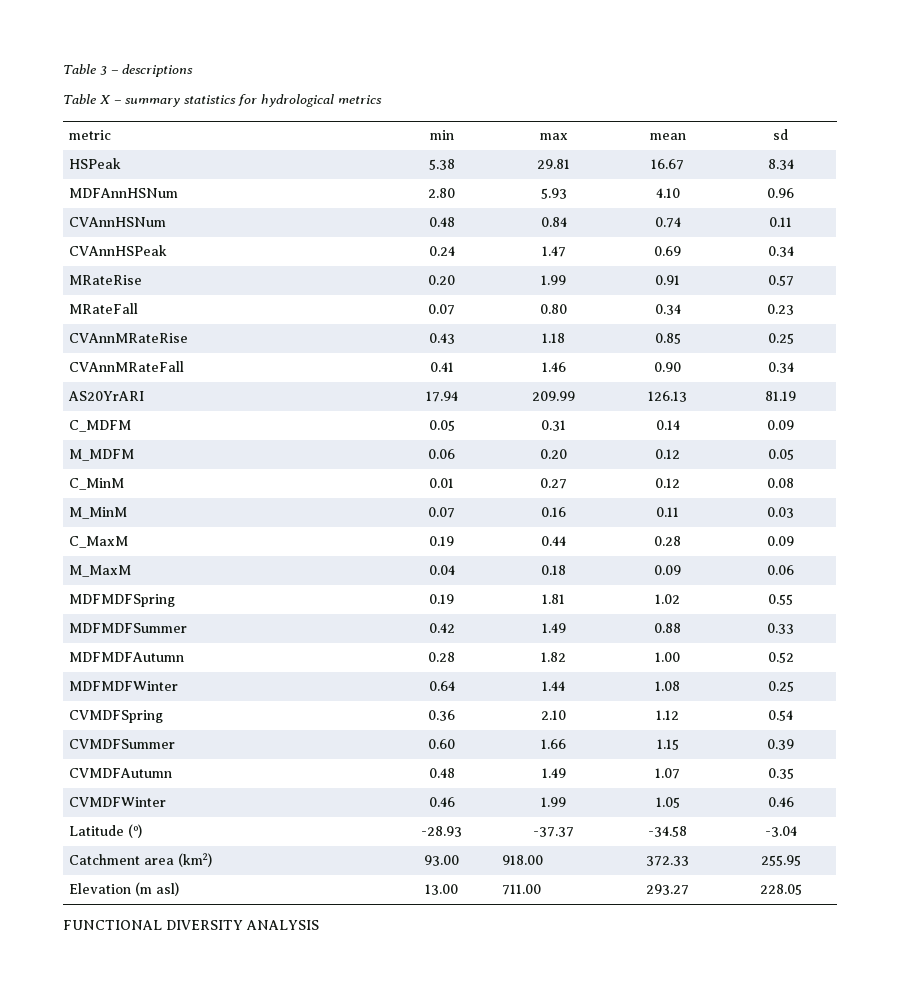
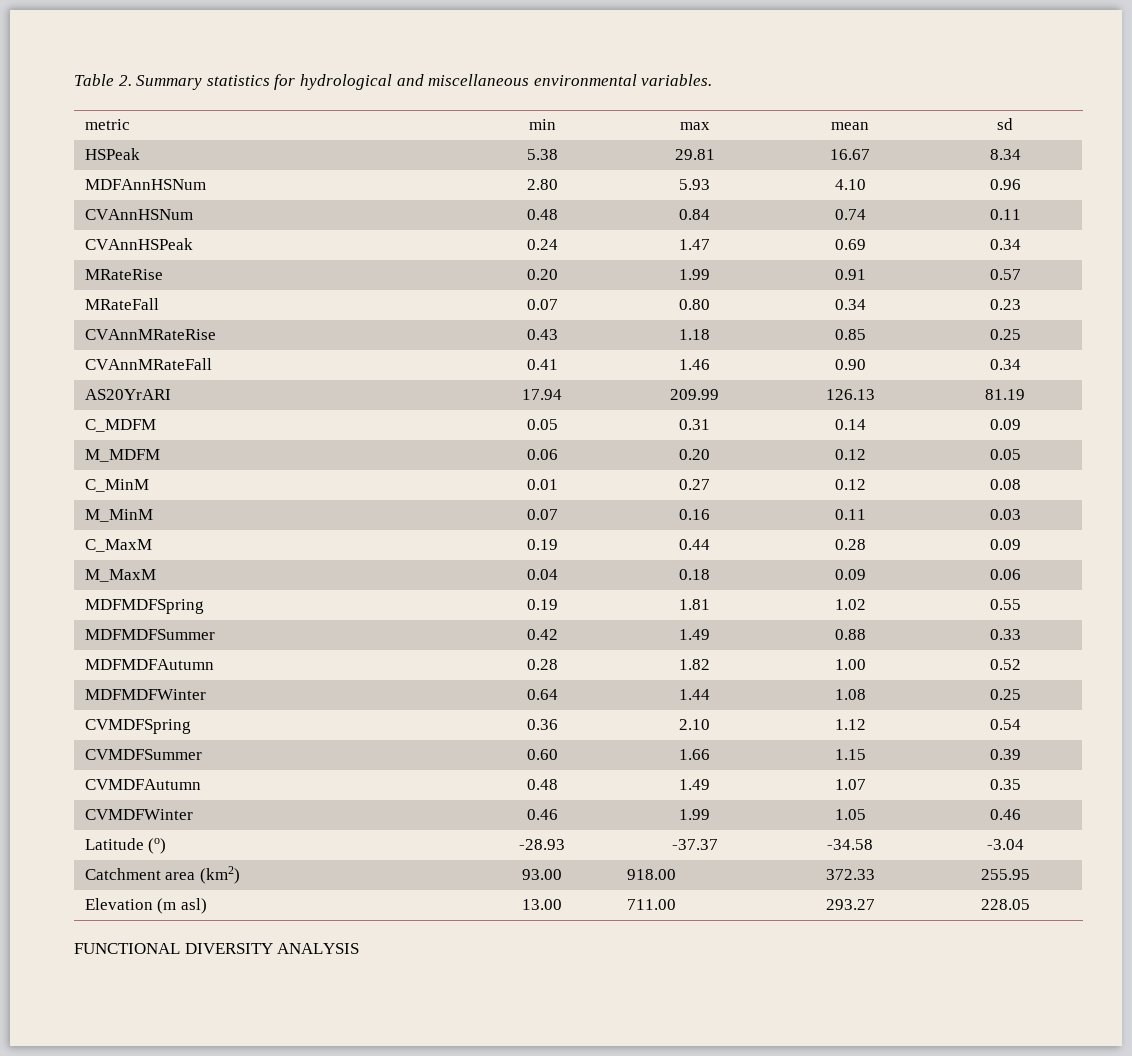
[63,64,193,77] [63,94,382,107] Table 3 – descriptions // Table X – summary statistics for hydrological metrics -> [74,74,713,90] Table 2. Summary statistics for hydrological and miscellaneous environmental variables.

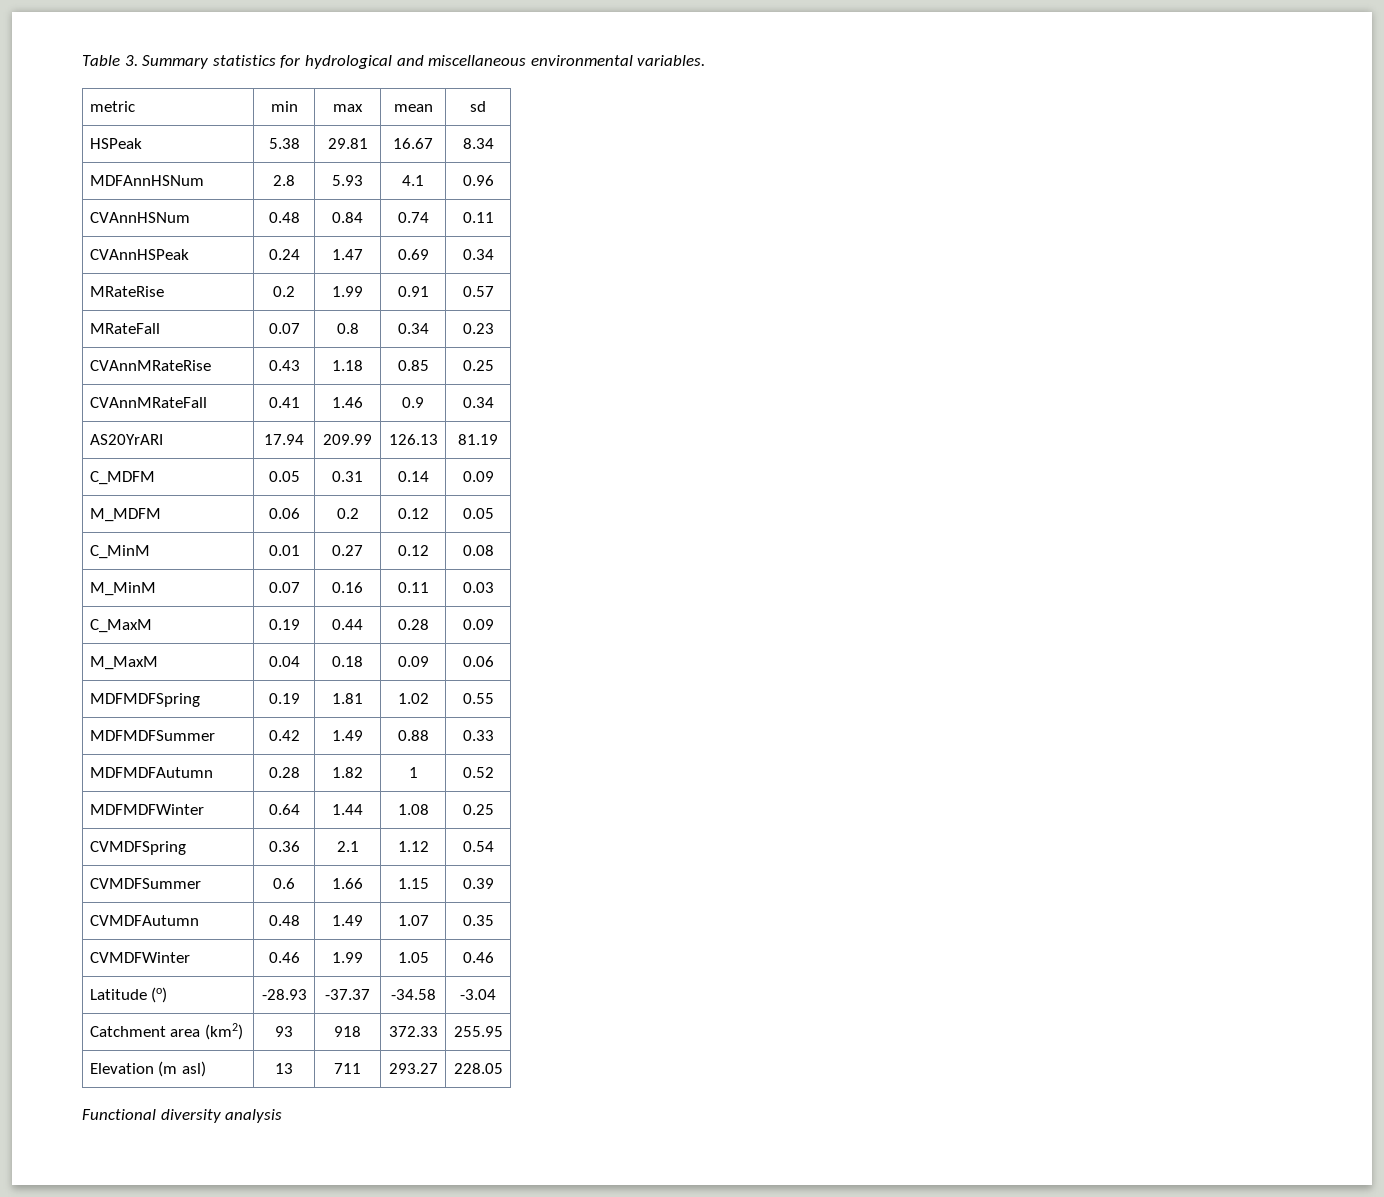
[118,75,132,86] 2. -> [124,55,138,66] 3.
[526,179,558,190] 2.80 -> [273,175,295,186] 2.8
[834,179,866,190] 4.10 -> [402,175,424,186] 4.1
[526,269,558,280] 0.20 -> [273,286,295,297] 0.2
[679,299,710,310] 0.80 -> [336,323,359,334] 0.8
[834,359,866,370] 0.90 -> [402,397,424,408] 0.9
[679,449,710,460] 0.20 -> [336,508,359,519] 0.2
[834,659,866,670] 1.00 -> [408,767,418,778] 1
[679,719,710,730] 2.10 -> [336,841,359,852] 2.1
[526,749,558,760] 0.60 -> [273,878,295,889] 0.6
[522,869,562,880] [626,869,676,880] 93.00 | 918.00 -> [275,1026,293,1037] [334,1026,361,1037] 93 | 918
[522,899,562,910] [626,899,676,910] 13.00 | 711.00 -> [275,1063,293,1074] [334,1063,361,1074] 13 | 711
[74,943,360,954] FUNCTIONAL DIVERSITY ANALYSIS -> [82,1109,283,1123] Functional diversity analysis

